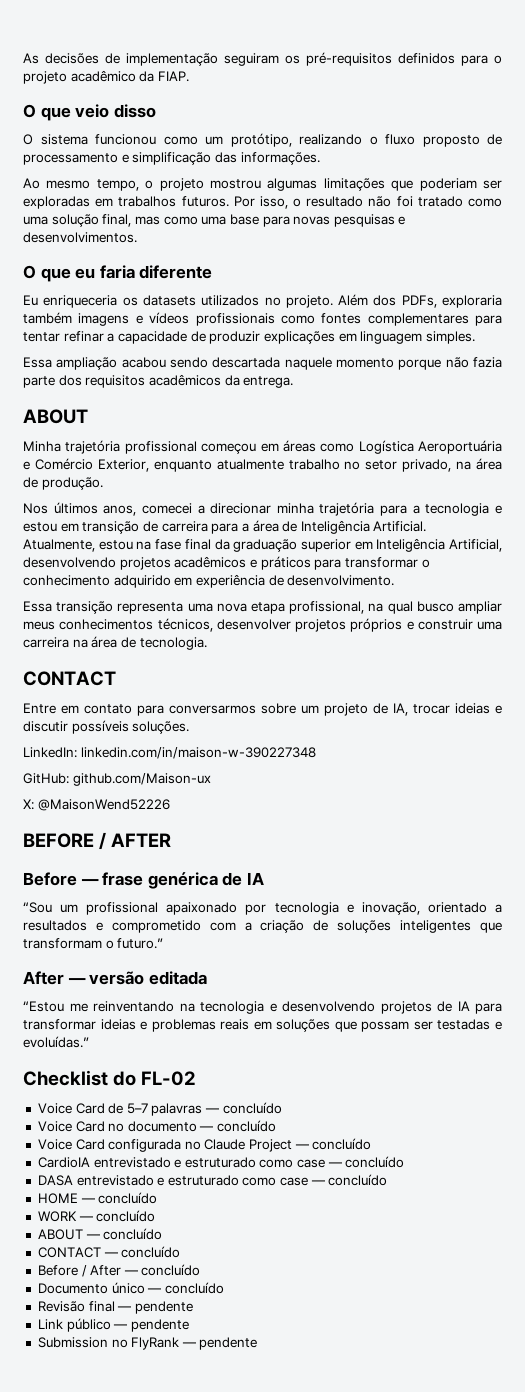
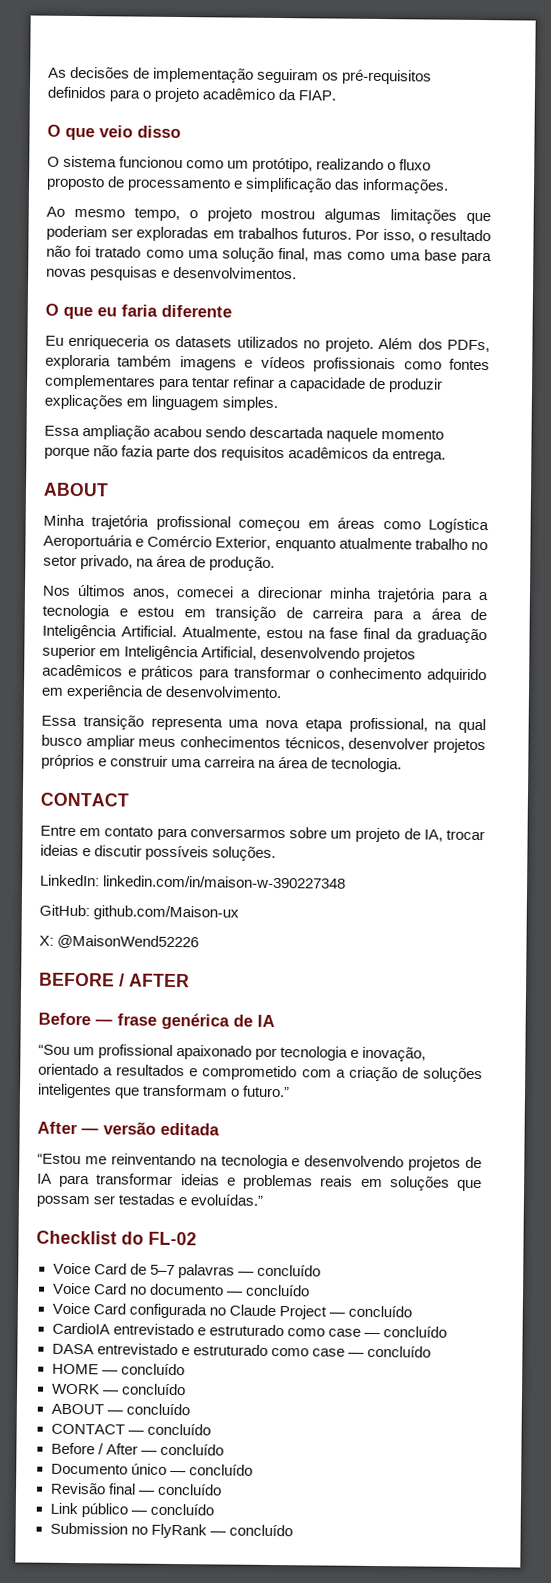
[134,1301,193,1314] pendente -> [156,1483,222,1496] concluído
[130,1319,189,1332] pendente -> [149,1503,214,1516] concluído
[199,1337,258,1350] pendente -> [228,1524,293,1537] concluído

